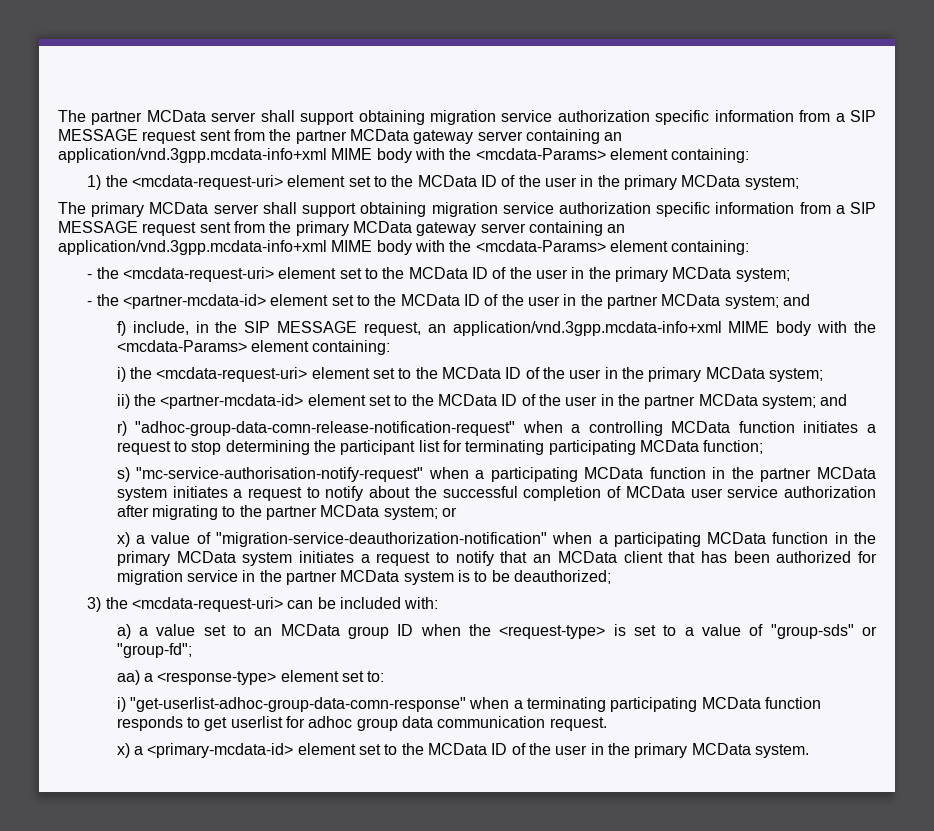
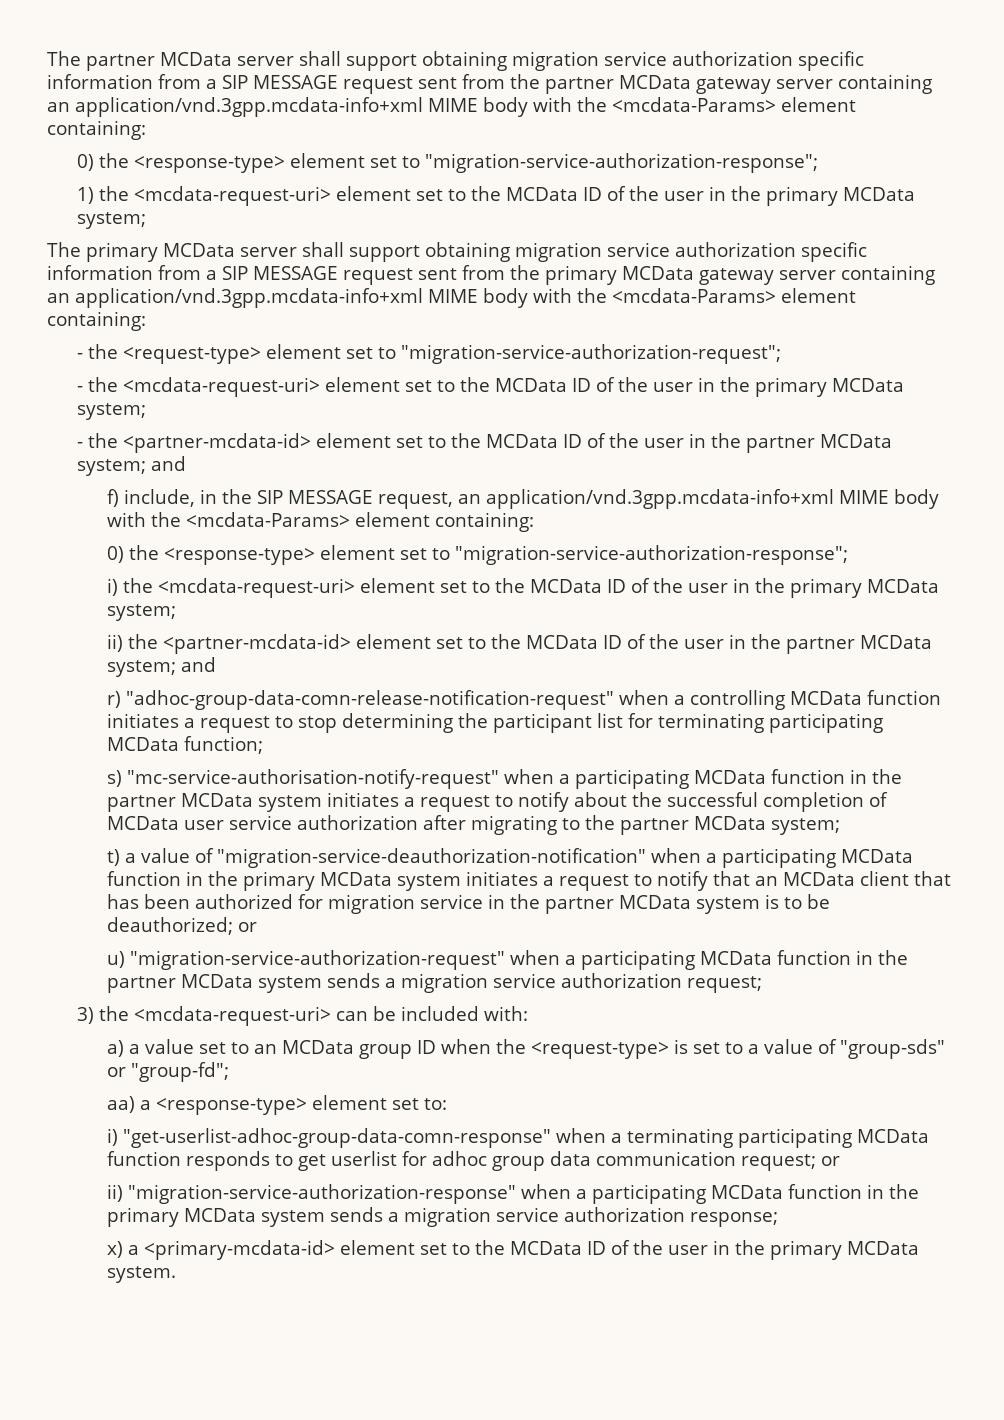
(750, 155) none -> [76,153,818,173] // 0) the <response-type> element set to "migration-service-authorization-response";
(750, 247) none -> [76,344,781,364] // - the <request-type> element set to "migration-service-authorization-request";
(391, 347) none -> [106,545,848,565] // 0) the <response-type> element set to "migration-service-authorization-response";
[442,507,458,517] [116,532,130,547] or // x) -> [106,849,120,866] // t)
(611, 577) none -> [237,922,257,932] [106,950,908,970] [106,973,762,993] or // u) "migration-service-authorization-request" when a participating MCData function in the partner MCData system sends a migration service authorization request;
[549,717,607,731] request. -> [740,1154,840,1171] [106,1184,919,1204] [106,1207,778,1227] request; or // ii) "migration-service-authorization-response" when a participating MCData function in the primary MCData system sends a migration service authorization response;

